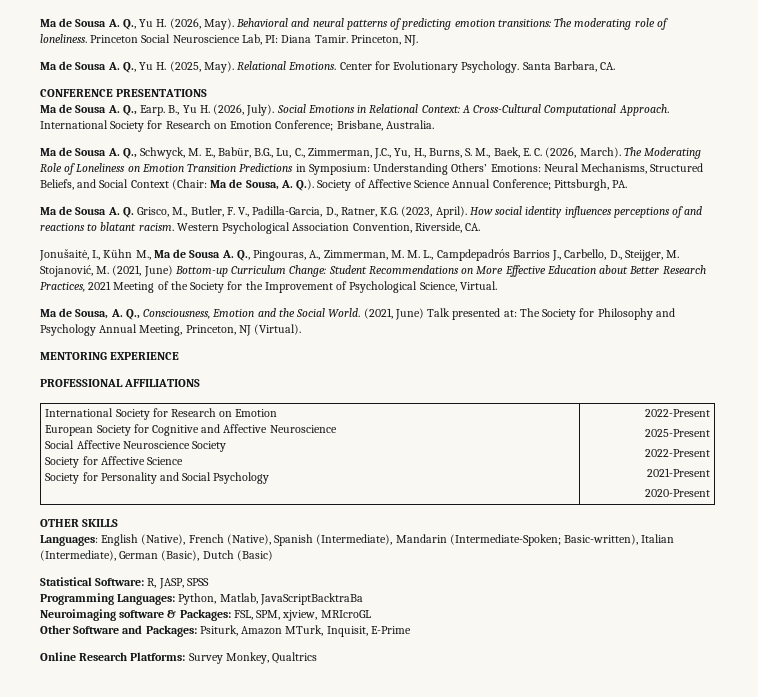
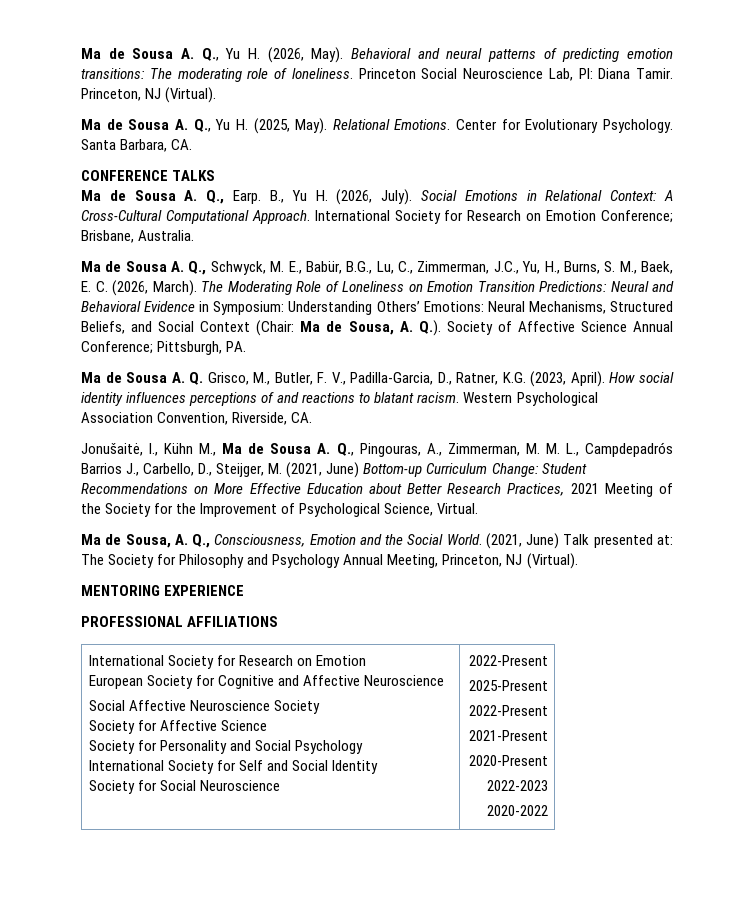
[404,35,419,46] NJ. -> [145,87,217,103] NJ (Virtual).
[116,89,208,97] PRESENTATIONS -> [172,170,216,181] TALKS
[239,163,294,172] Predictions -> [539,281,674,292] [81,301,196,312] Predictions: Neural and Behavioral Evidence
[40,265,110,277] Stojanović, M. -> (283, 468) none
(270, 478) none -> [88,760,378,774] [88,780,280,794] // International Society for Self and Social Identity // Society for Social Neuroscience
[40,519,119,527] [40,534,675,546] [40,550,273,561] [40,577,209,589] [40,593,363,605] [40,609,371,621] [40,625,411,637] [40,652,318,664] // OTHER SKILLS // Languages: English (Native), French (Native), Spanish (Intermediate), Mandarin (Intermediate-Spoken; Basic-written), Italian (Intermediate), German (Basic), Dutch (Basic) // Statistical Software: R, JASP, SPSS // Programming Languages: Python, Matlab, JavaScriptBacktraBa // Neuroimaging software & Packages: FSL, SPM, xjview, MRIcroGL // Other Software and Packages: Psiturk, Amazon MTurk, Inquisit, E-Prime // Online Research Platforms: Survey Monkey, Qualtrics -> [486,780,548,791] [486,805,548,816] // 2022-2023 // 2020-2022

